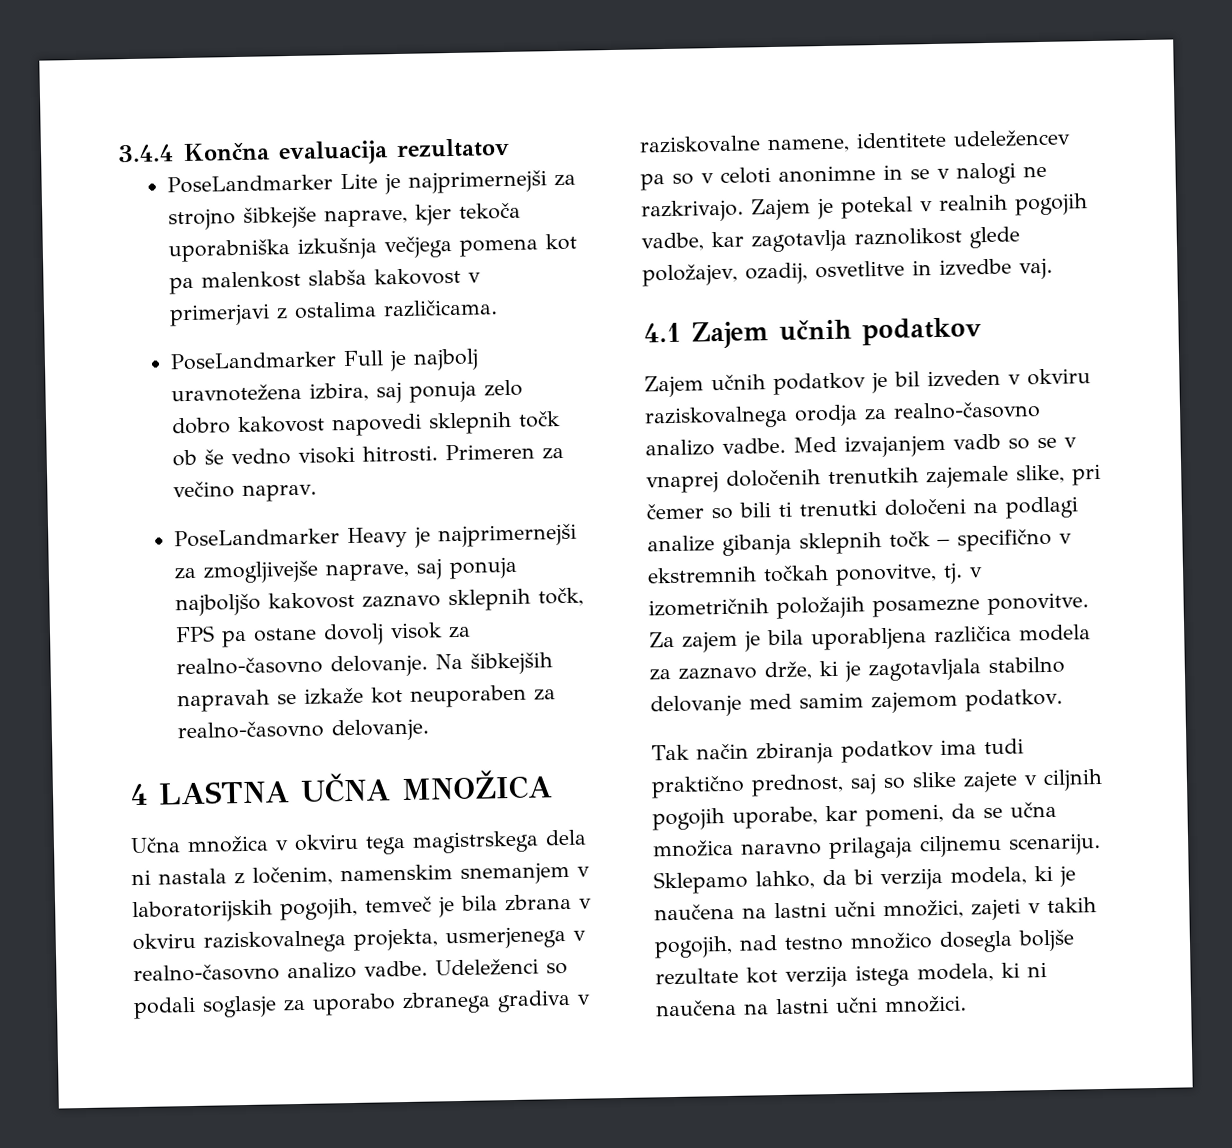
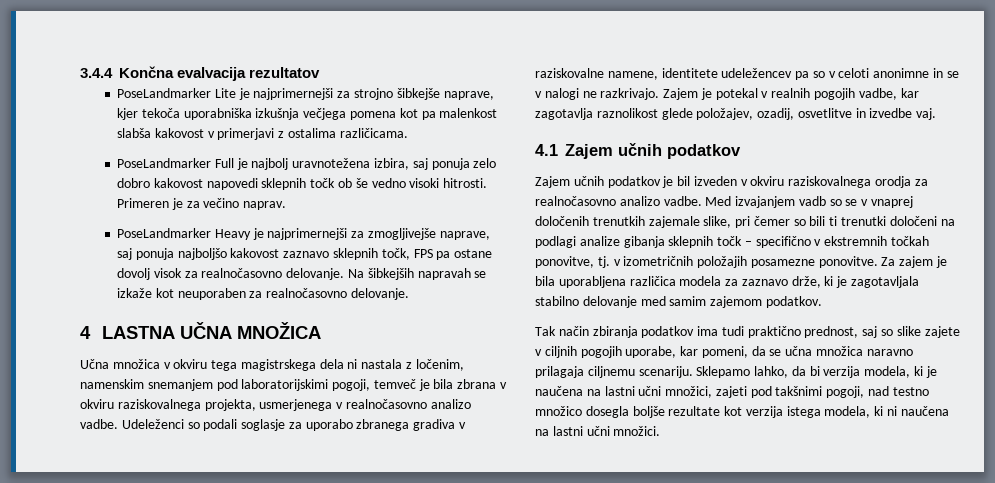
[277,140,388,166] evaluacija -> [177,67,247,81] evalvacija
(536, 452) none -> [171,198,183,210] je
[176,656,324,676] realno-časovno -> [201,268,283,278] realnočasovno
[177,720,325,740] realno-časovno -> [266,288,348,298] realnočasovno
[577,866,590,877] [132,897,358,924] v laboratorijskih pogojih, -> [216,379,371,391] pod laboratorijskimi pogoji,
[133,963,280,983] realno-časovno -> [345,399,427,409] realnočasovno
[893,401,1041,420] realno-časovno -> [535,196,616,206] realnočasovno
[1028,897,1097,914] [654,935,733,959] v takih pogojih, -> [750,386,865,398] pod takšnimi pogoji,

